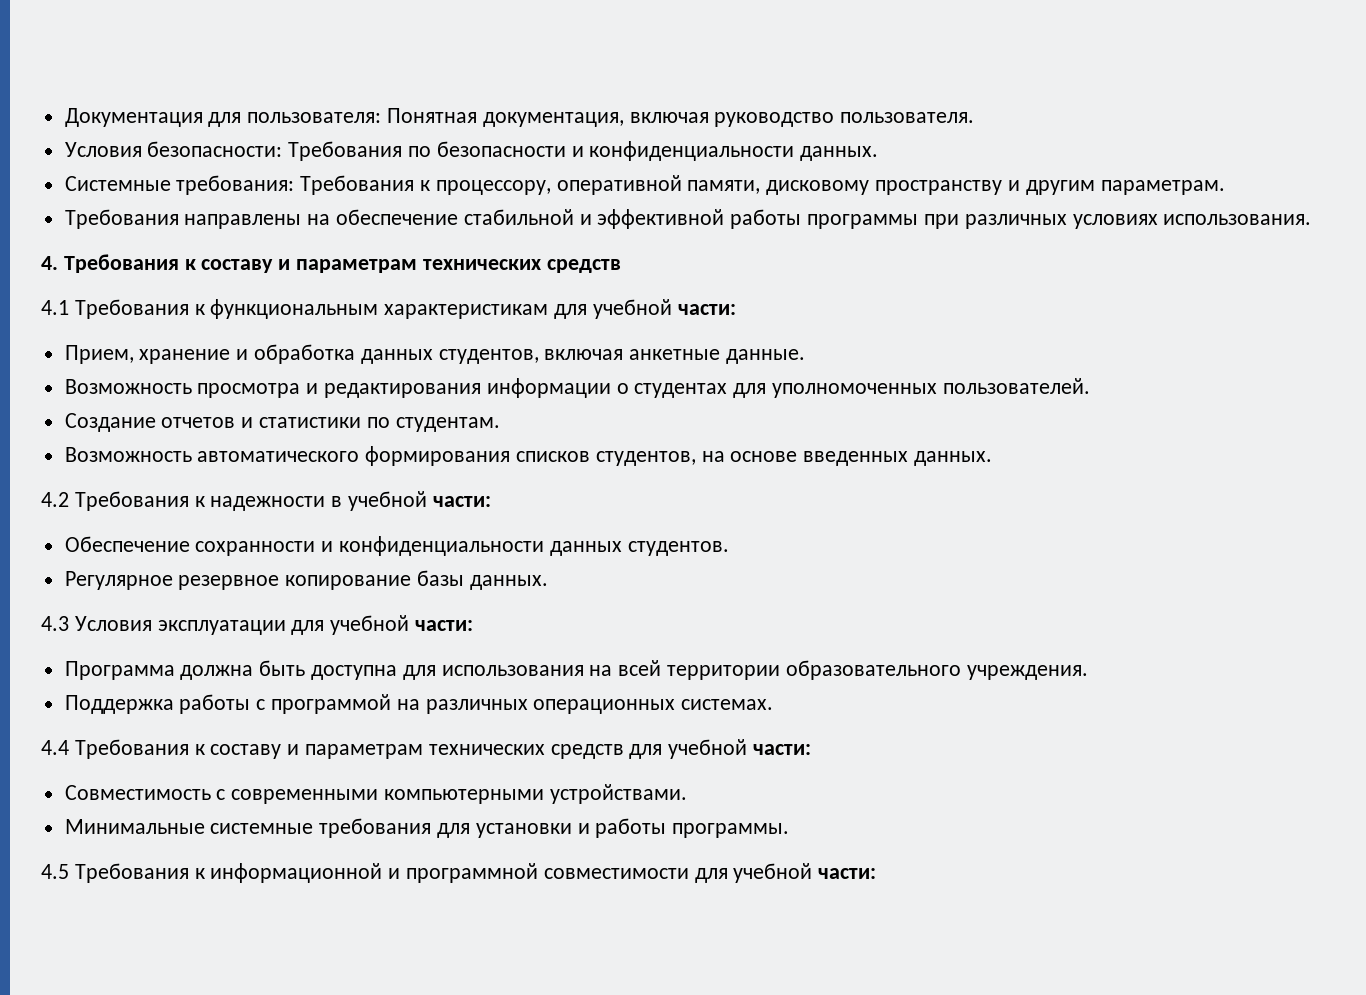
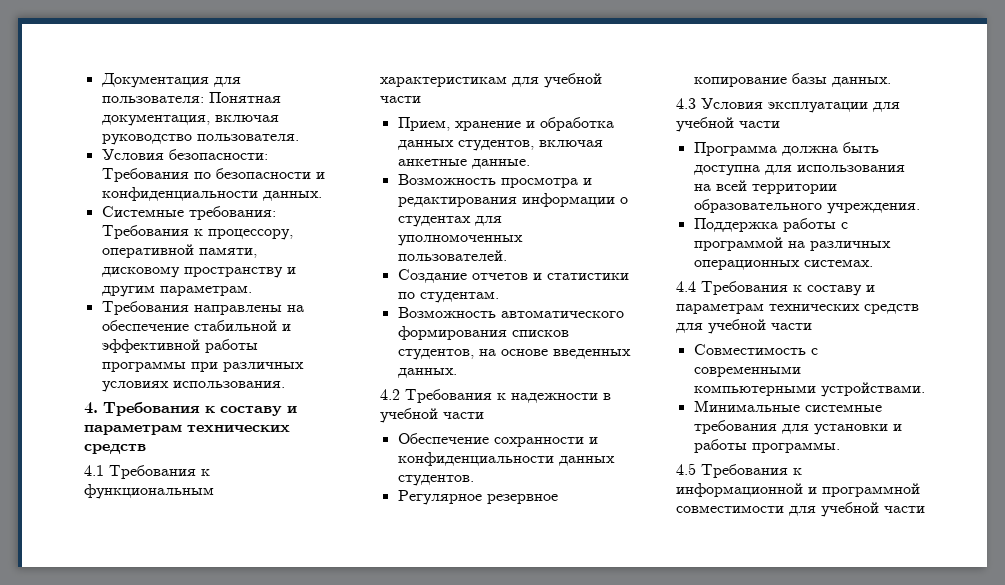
[677,304,736,315] части: -> [380,96,421,103] части
[432,496,491,507] части: -> [443,412,484,419] части
[415,620,474,631] части: -> [739,121,780,128] части
[753,744,812,755] части: -> [771,323,812,330] части
[818,868,877,879] части: -> [884,506,925,513] части

